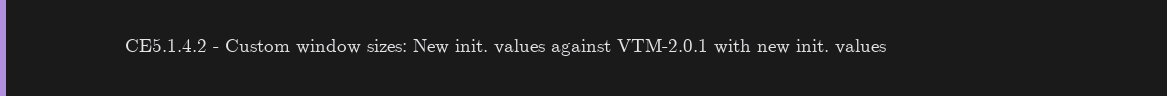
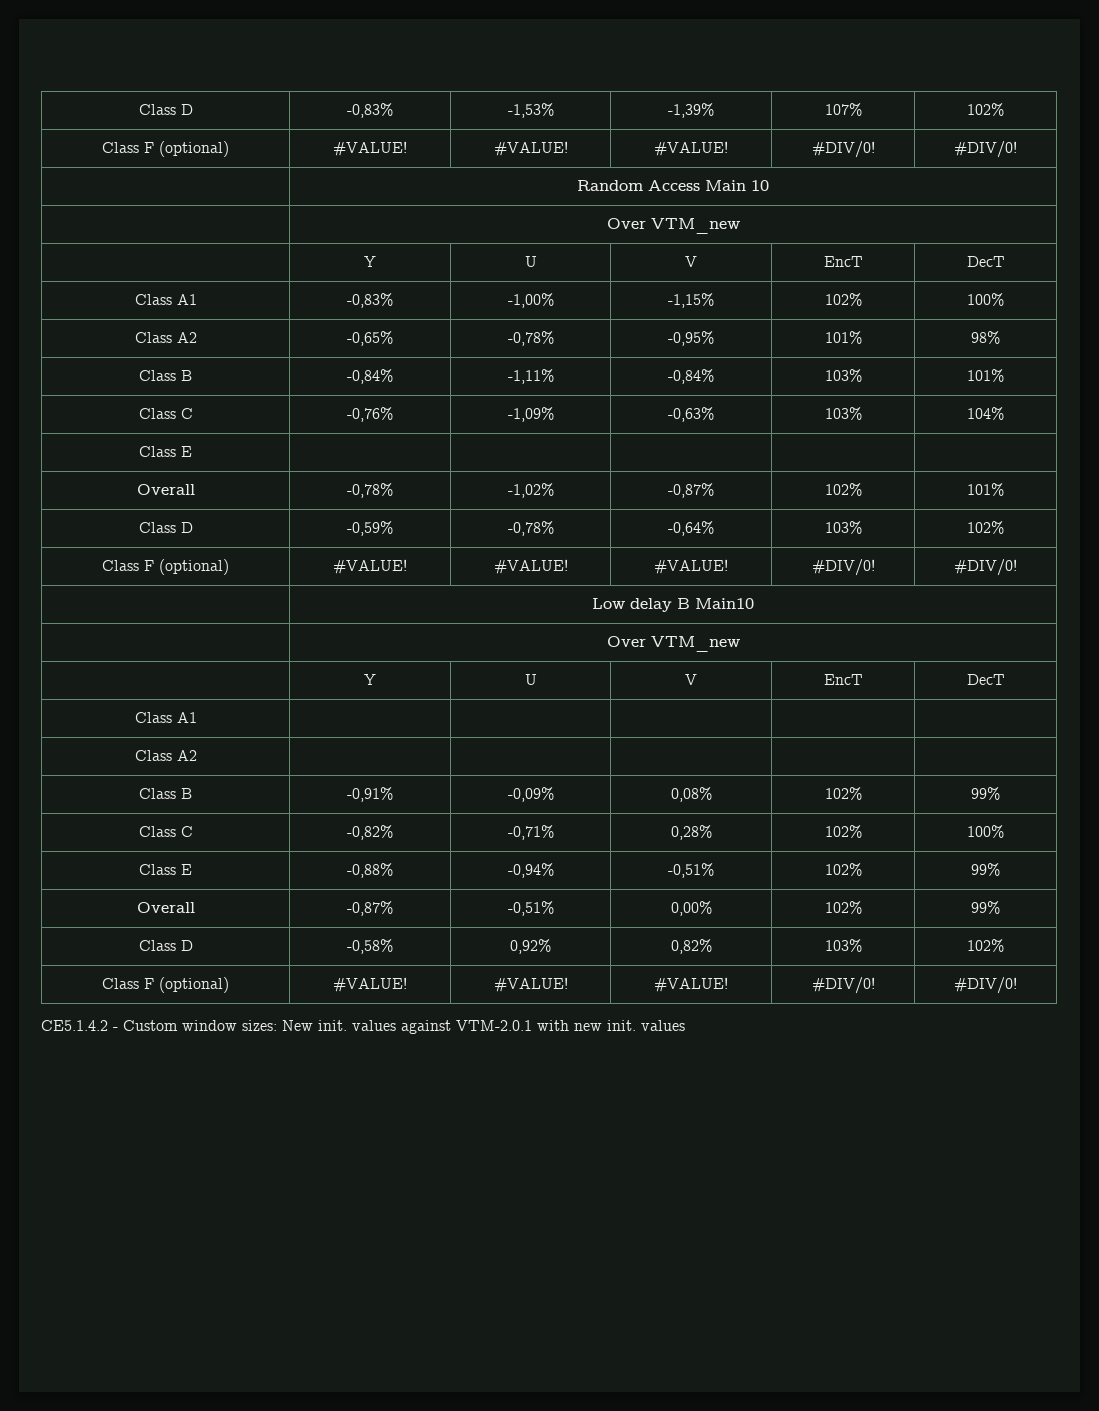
(124, 45) none -> [138,104,193,115] [347,103,393,118] [507,103,554,118] [668,103,714,118] [824,103,862,116] [967,103,1004,116] [102,141,229,157] [333,141,407,156] [493,141,568,156] [654,141,728,156] [811,141,875,158] [954,141,1017,158] [577,180,769,191] [606,218,740,234] [364,256,376,267] [524,256,537,267] [685,256,697,267] [823,256,863,267] [966,256,1005,267] [134,294,197,305] [347,293,393,308] [507,293,554,308] [668,293,714,308] [824,293,862,306] [967,293,1004,306] [134,332,197,343] [347,331,393,346] [507,331,554,346] [668,331,714,346] [824,331,862,344] [971,331,1000,344] [139,370,192,381] [347,369,393,384] [507,369,554,384] [668,369,714,384] [824,369,862,382] [967,369,1004,382] [138,408,193,419] [347,407,393,422] [507,407,554,422] [668,407,714,422] [824,407,862,420] [967,407,1004,420] [139,446,192,457] [136,484,195,495] [347,483,393,498] [507,483,554,498] [668,483,714,498] [824,483,862,496] [967,483,1004,496] [138,522,193,533] [347,521,393,536] [507,521,554,536] [668,521,714,536] [824,521,862,534] [967,521,1004,534] [102,559,229,575] [333,559,407,574] [493,559,568,574] [654,559,728,574] [811,559,875,576] [954,559,1017,576] [592,598,754,612] [606,636,740,652] [364,674,376,685] [524,674,537,685] [685,674,697,685] [823,674,863,685] [966,674,1005,685] [134,712,197,723] [134,750,197,761] [139,788,192,799] [347,787,393,802] [507,787,554,802] [670,787,712,802] [824,787,862,800] [971,787,1000,800] [138,826,193,837] [347,825,393,840] [507,825,554,840] [670,825,712,840] [824,825,862,838] [967,825,1004,838] [139,864,192,875] [347,863,393,878] [507,863,554,878] [668,863,714,878] [824,863,862,876] [971,863,1000,876] [136,902,195,913] [347,901,393,916] [507,901,554,916] [670,901,712,916] [824,901,862,914] [971,901,1000,914] [138,940,193,951] [347,939,393,954] [510,939,551,954] [670,939,712,954] [824,939,862,952] [967,939,1004,952] [102,977,229,993] [333,977,407,992] [493,977,568,992] [654,977,728,992] [811,977,875,994] [954,977,1017,994] Class D | -0,83% | -1,53% | -1,39% | 107% | 102% // Class F (optional) | #VALUE! | #VALUE! | #VALUE! | #DIV/0! | #DIV/0! // | Random Access Main 10 // | Over VTM_new // | Y | U | V | EncT | DecT // Class A1 | -0,83% | -1,00% | -1,15% | 102% | 100% // Class A2 | -0,65% | -0,78% | -0,95% | 101% | 98% // Class B | -0,84% | -1,11% | -0,84% | 103% | 101% // Class C | -0,76% | -1,09% | -0,63% | 103% | 104% // Class E | | | | | // Overall | -0,78% | -1,02% | -0,87% | 102% | 101% // Class D | -0,59% | -0,78% | -0,64% | 103% | 102% // Class F (optional) | #VALUE! | #VALUE! | #VALUE! | #DIV/0! | #DIV/0! // | Low delay B Main10 // | Over VTM_new // | Y | U | V | EncT | DecT // Class A1 | | | | | // Class A2 | | | | | // Class B | -0,91% | -0,09% | 0,08% | 102% | 99% // Class C | -0,82% | -0,71% | 0,28% | 102% | 100% // Class E | -0,88% | -0,94% | -0,51% | 102% | 99% // Overall | -0,87% | -0,51% | 0,00% | 102% | 99% // Class D | -0,58% | 0,92% | 0,82% | 103% | 102% // Class F (optional) | #VALUE! | #VALUE! | #VALUE! | #DIV/0! | #DIV/0! //

